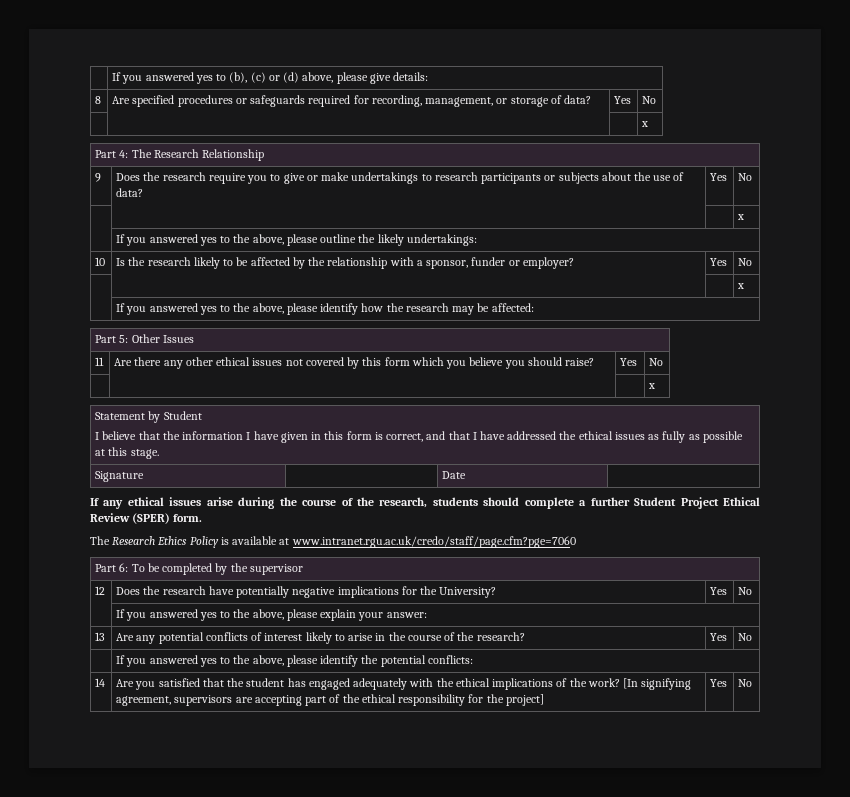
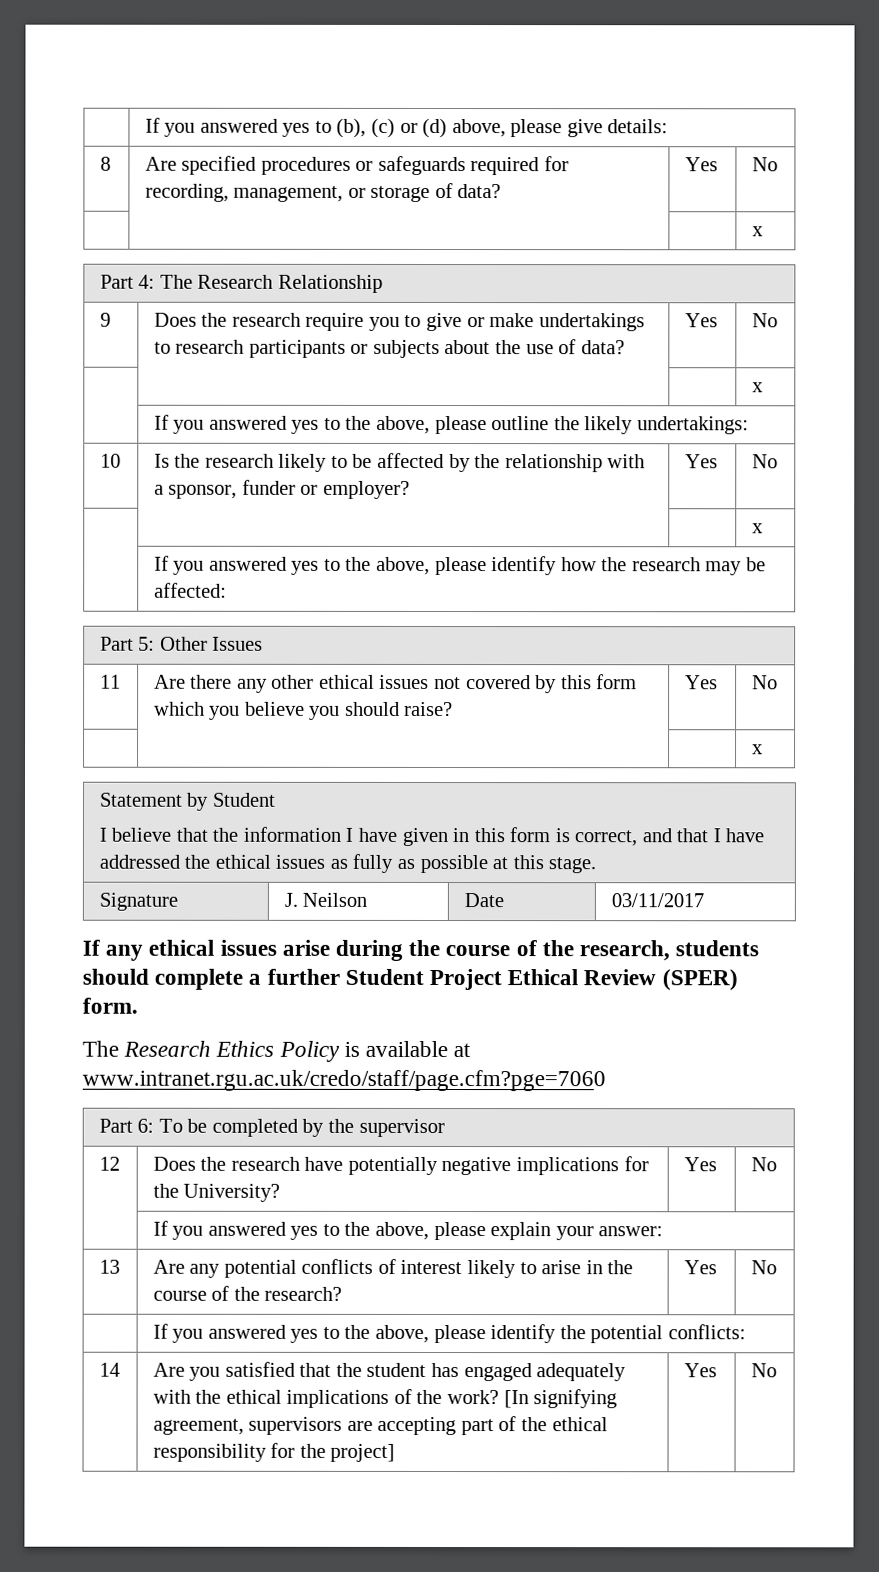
(145, 476) none -> [283,892,368,907] J. Neilson
(467, 475) none -> [610,893,704,908] 03/11/2017

